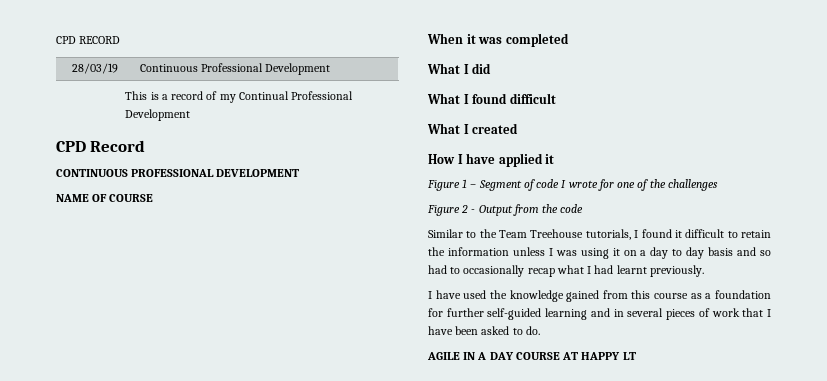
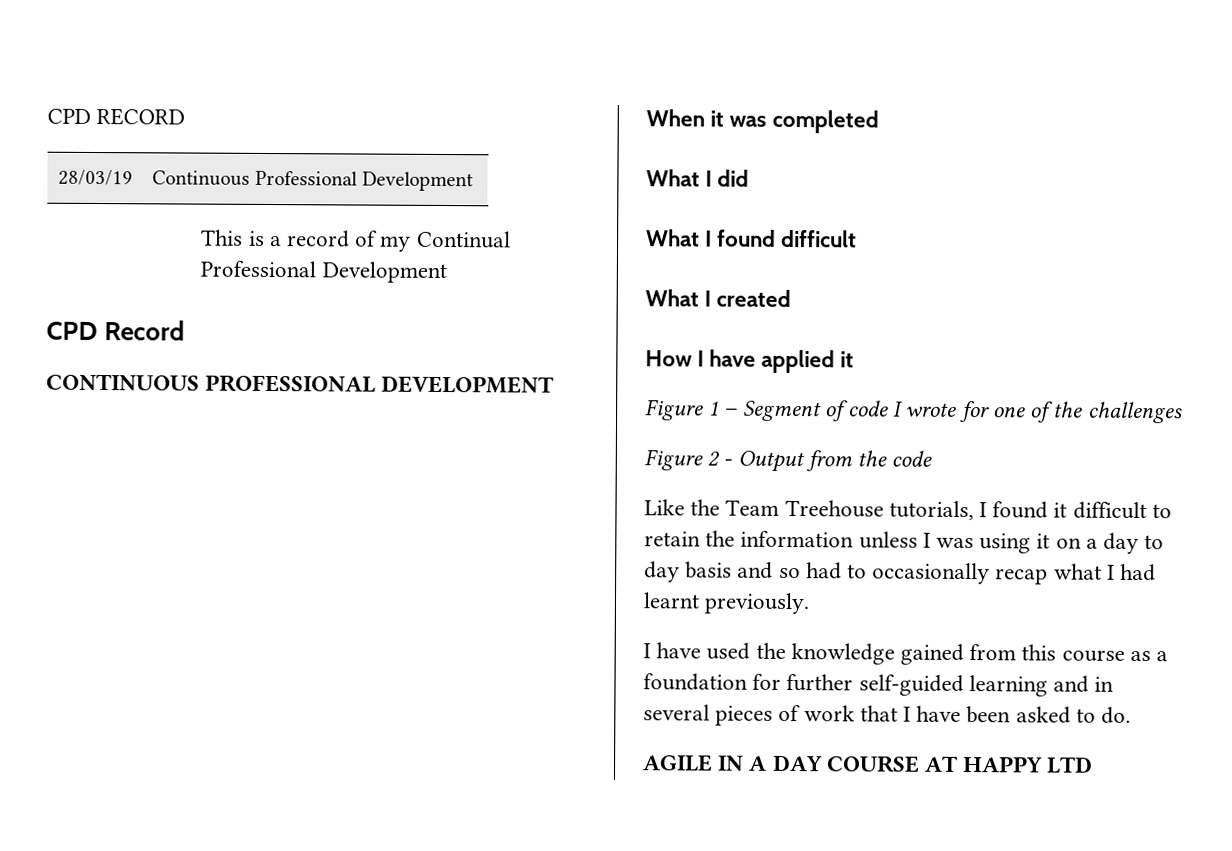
[56,194,154,202] // NAME OF COURSE -> (555, 384) none
[428,229,477,238] Similar to -> [644,499,685,516] Like
[622,352,636,360] LT -> [1047,756,1094,774] LTD

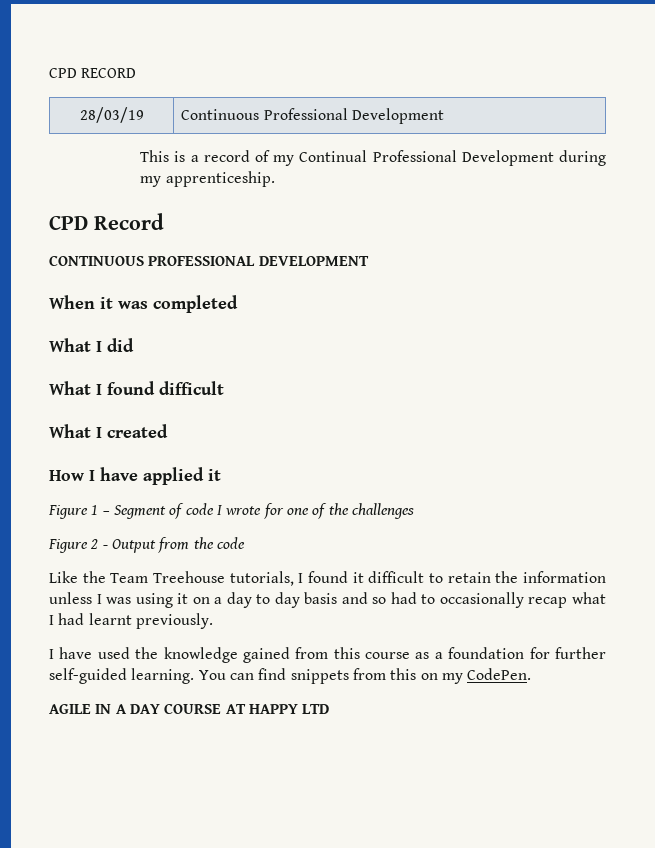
(447, 272) none -> [559,150,606,166] [140,171,275,187] during my apprenticeship.
[968,675,1115,697] [643,704,1132,726] learning and in several pieces of work that I have been asked to do. -> [131,668,532,684] learning. You can find snippets from this on my CodePen.

